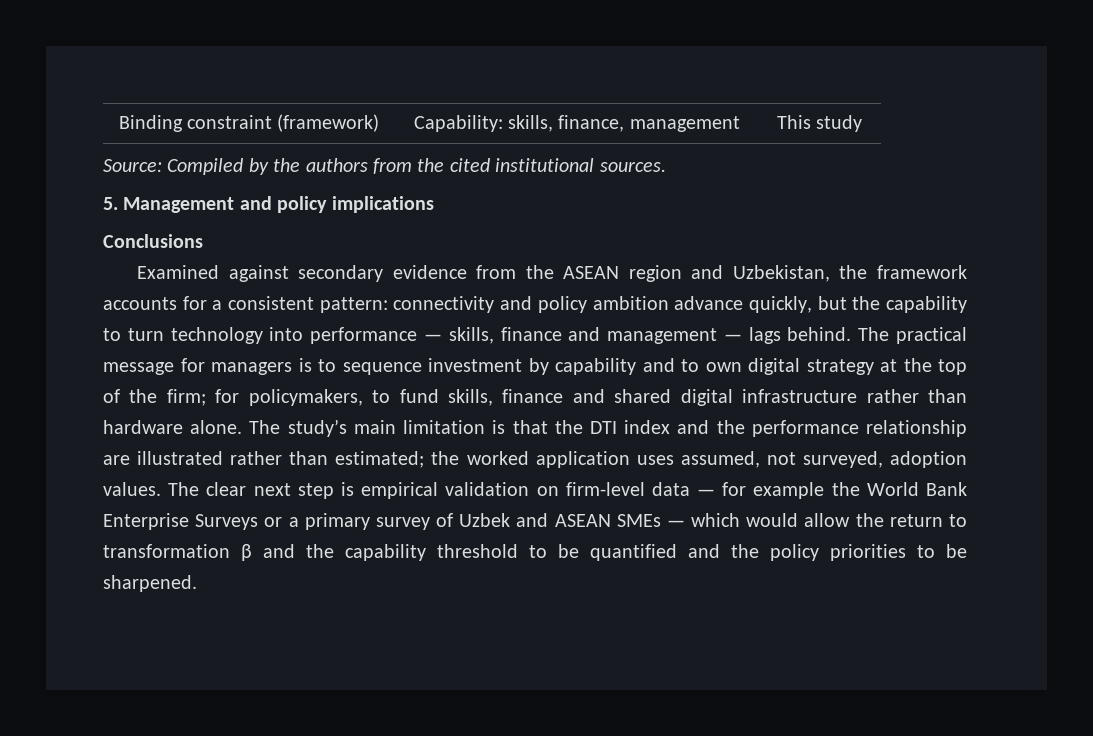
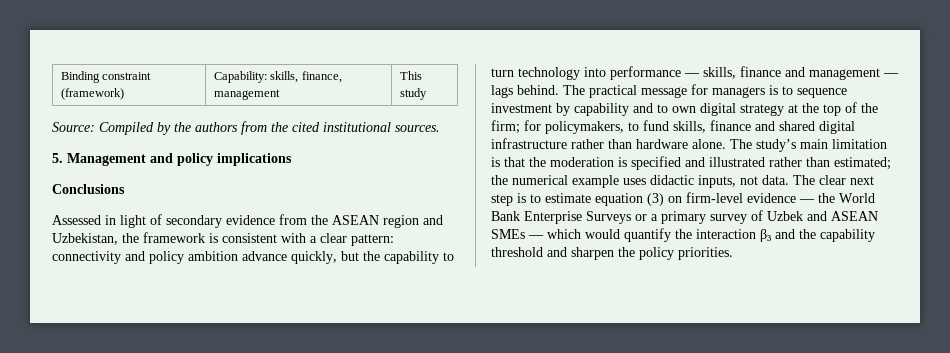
[137,265,289,282] Examined against -> [52,214,162,228] Assessed in light of
[103,296,315,310] accounts for a consistent -> [209,233,347,243] is consistent with a clear
[589,420,967,437] [103,455,130,465] DTI index and the performance relationship are -> [550,156,705,170] moderation is specified and
[466,451,968,468] [103,482,161,496] worked application uses assumed, not surveyed, adoption values. -> [512,175,789,188] numerical example uses didactic inputs, not data.
[361,482,825,499] empirical validation on firm-level data — for example -> [530,192,815,206] to estimate equation (3) on firm-level evidence —
[804,513,967,527] [103,544,967,561] [103,575,197,592] allow the return to transformation β and the capability threshold to be quantified and the policy priorities to be sharpened. -> [624,228,875,242] [491,247,733,260] quantify the interaction β₃ and the capability threshold and sharpen the policy priorities.

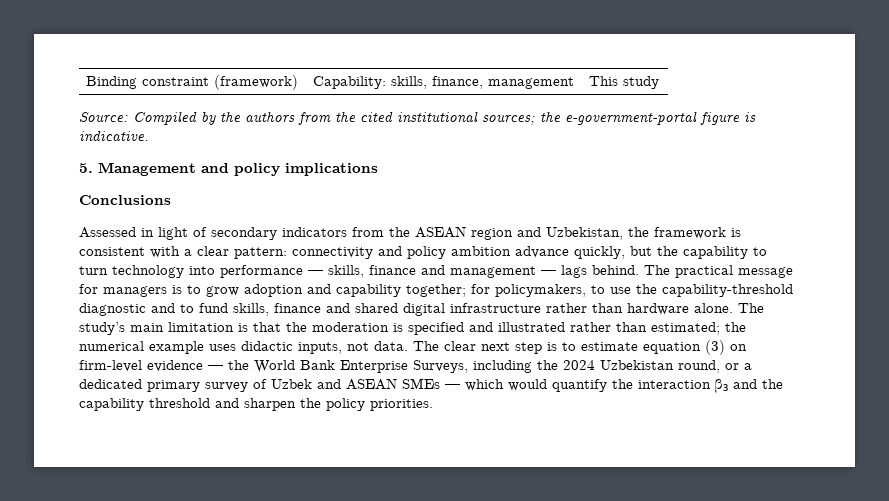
[395,125,440,132] sources. -> [482,111,756,125] [79,130,149,142] sources; the e-government-portal figure is indicative.
[226,215,275,225] evidence -> [282,227,347,237] indicators
[797,88,847,98] [491,102,878,116] [491,120,624,134] sequence investment by capability and to own digital strategy at the top of the firm; for policymakers, -> [206,284,793,297] [79,303,175,316] grow adoption and capability together; for policymakers, to use the capability-threshold diagnostic and
[586,211,631,224] Surveys -> [413,360,720,373] Surveys, including the 2024 Uzbekistan round,
(658, 217) none -> [79,379,142,389] dedicated

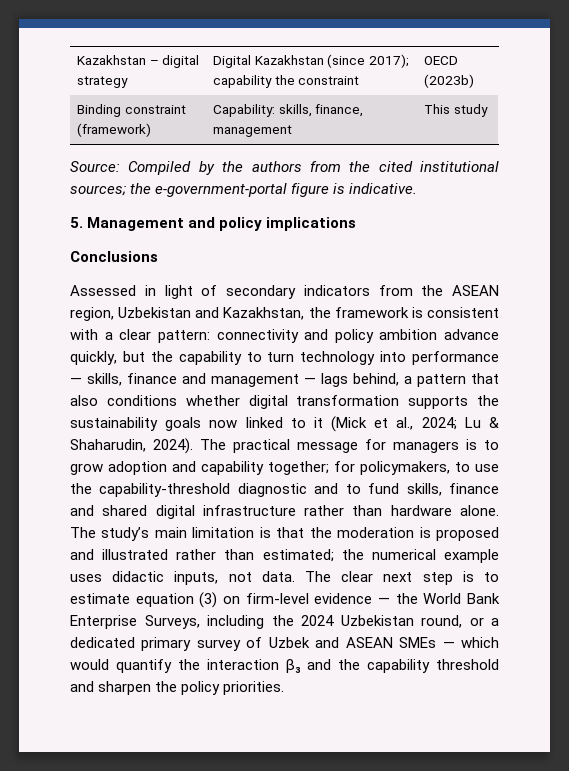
(85, 82) none -> [76,55,200,68] [76,76,128,88] [212,54,409,68] [212,75,360,88] [423,56,458,65] [423,74,474,88] Kazakhstan – digital strategy | Digital Kazakhstan (since 2017); capability the constraint | OECD (2023b) //
[471,227,623,240] region and Uzbekistan, -> [70,307,305,321] region, Uzbekistan and Kazakhstan,
[592,265,639,275] behind. -> [353,373,499,387] [70,395,499,409] [70,416,500,432] [70,438,193,454] behind, a pattern that also conditions whether digital transformation supports the sustainability goals now linked to it (Mick et al., 2024; Lu & Shaharudin, 2024).
[408,322,464,335] specified -> [436,527,500,541] proposed

